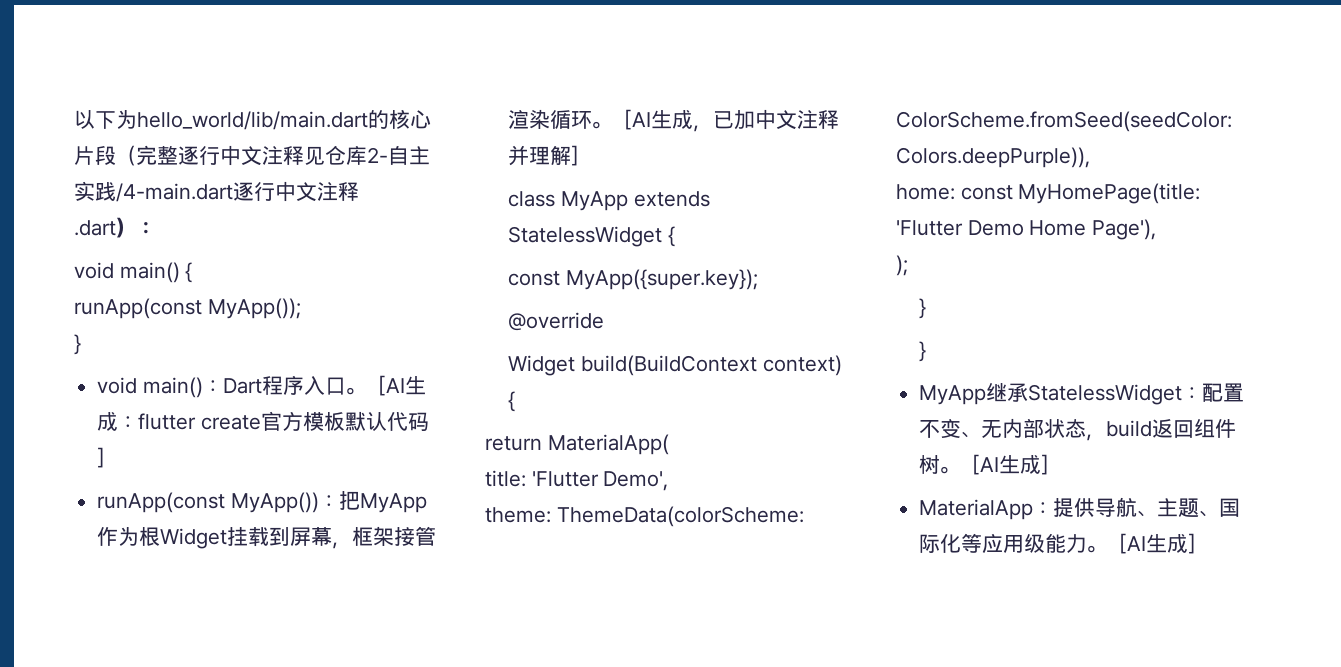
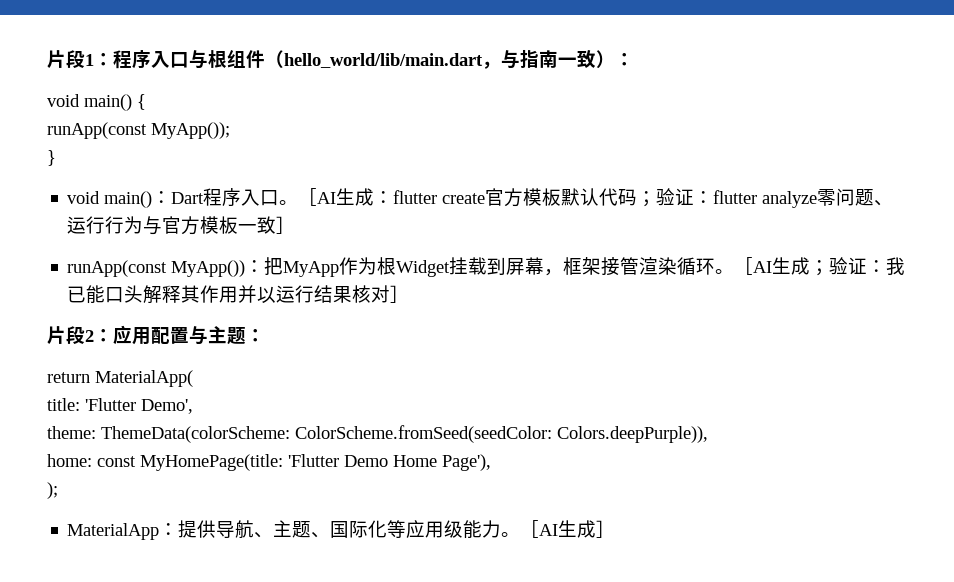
[74,109,431,130] [74,145,430,166] [74,181,359,202] [74,220,116,236] 以下为hello_world/lib/main.dart的核心片段（完整逐行中文注释见仓库2-自主实践/4-main.dart逐行中文注释.dart -> [47,49,596,69] 片段1：程序入口与根组件（hello_world/lib/main.dart，与指南一致
(429, 421) none -> [637,188,894,208] [67,216,277,235] ；验证：flutter analyze零问题、运行行为与官方模板一致
[693,109,840,132] [508,145,592,166] [508,191,710,211] [508,226,676,247] [508,269,759,290] [508,312,605,331] [508,355,842,376] [508,391,516,412] ，已加中文注释并理解］ // class MyApp extends StatelessWidget { // const MyApp({super.key}); // @override // Widget build(BuildContext context) { -> [810,257,906,276] [67,285,410,304] [47,325,265,345] ；验证：我已能口头解释其作用并以运行结果核对］ // 片段2：应用配置与主题：
[919,298,927,319] [919,341,927,362] [919,383,1245,405] [919,418,1237,441] [919,454,1062,475] // } // } // MyApp继承StatelessWidget：配置不变、无内部状态，build返回组件树。［AI生成］ -> (58, 490) none

